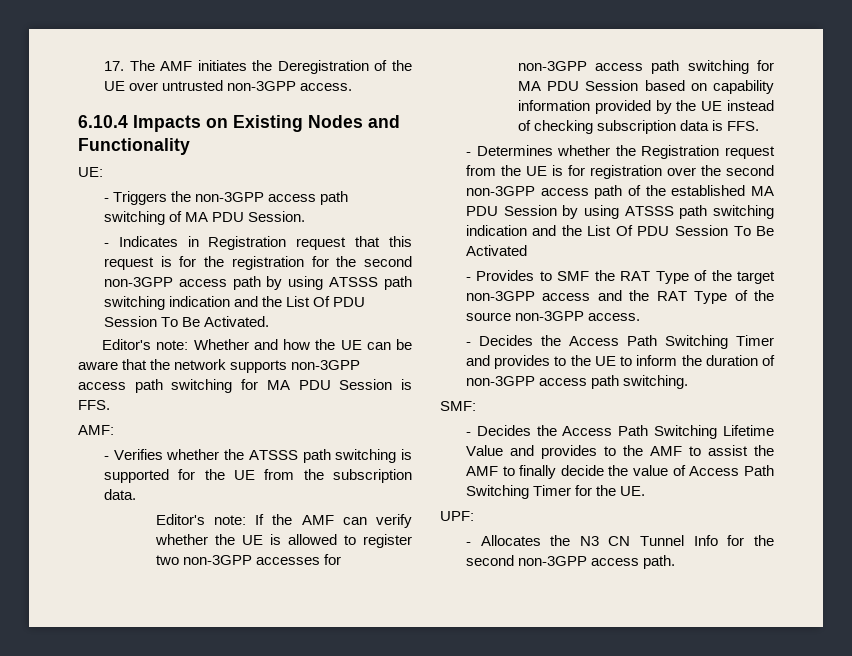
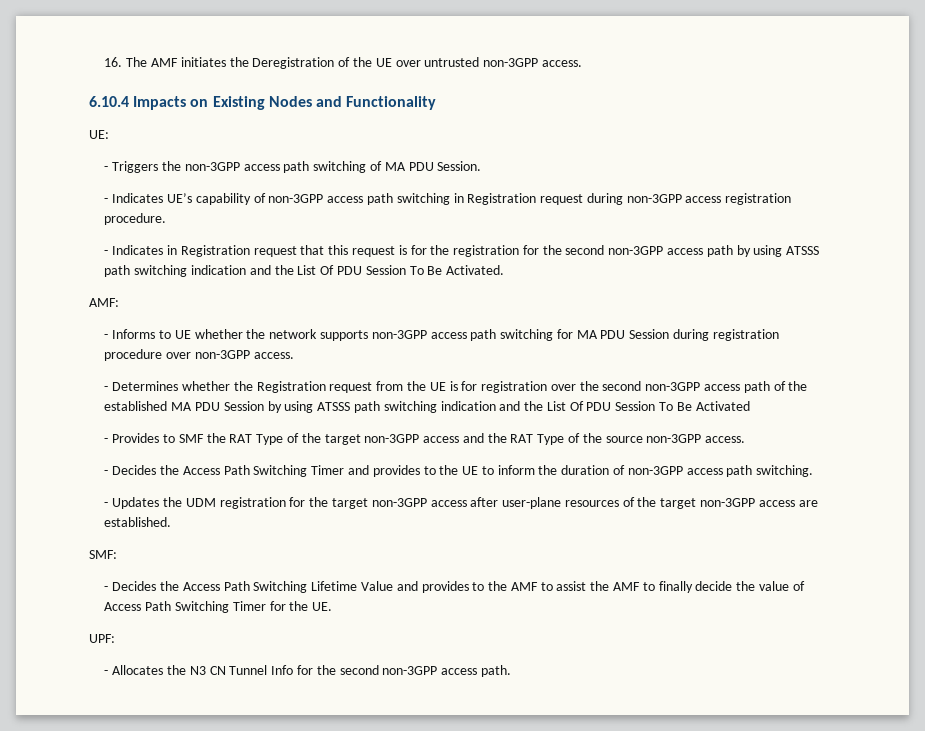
[103,61,124,71] 17. -> [104,57,123,67] 16.
(306, 216) none -> [104,193,792,205] [104,213,167,225] // - Indicates UE’s capability of non-3GPP access path switching in Registration request during non-3GPP access registration procedure.
[102,339,412,350] [78,359,148,370] Editor's note: Whether and how the UE can be aware that -> [89,298,119,307] [104,329,243,339] AMF: // - Informs to UE whether
[401,379,413,390] [78,400,110,410] [78,425,114,435] [103,449,412,463] [103,469,412,483] [103,489,136,500] [155,514,412,528] [154,534,412,548] [155,554,342,565] [517,60,774,74] [517,80,774,94] [517,100,774,114] [517,120,760,134] is FFS. // AMF: // - Verifies whether the ATSSS path switching is supported for the UE from the subscription data. // Editor's note: If the AMF can verify whether the UE is allowed to register two non-3GPP accesses for non-3GPP access path switching for MA PDU Session based on capability information provided by the UE instead of checking subscription data is FFS. -> [672,329,779,341] [104,349,294,361] during registration procedure over non-3GPP access.
(689, 382) none -> [104,497,818,509] [104,517,172,527] // - Updates the UDM registration for the target non-3GPP access after user-plane resources of the target non-3GPP access are established.

